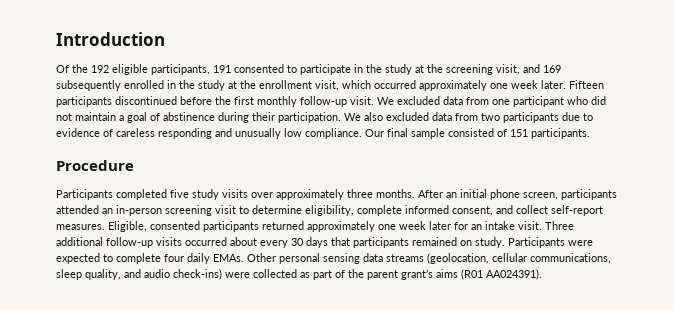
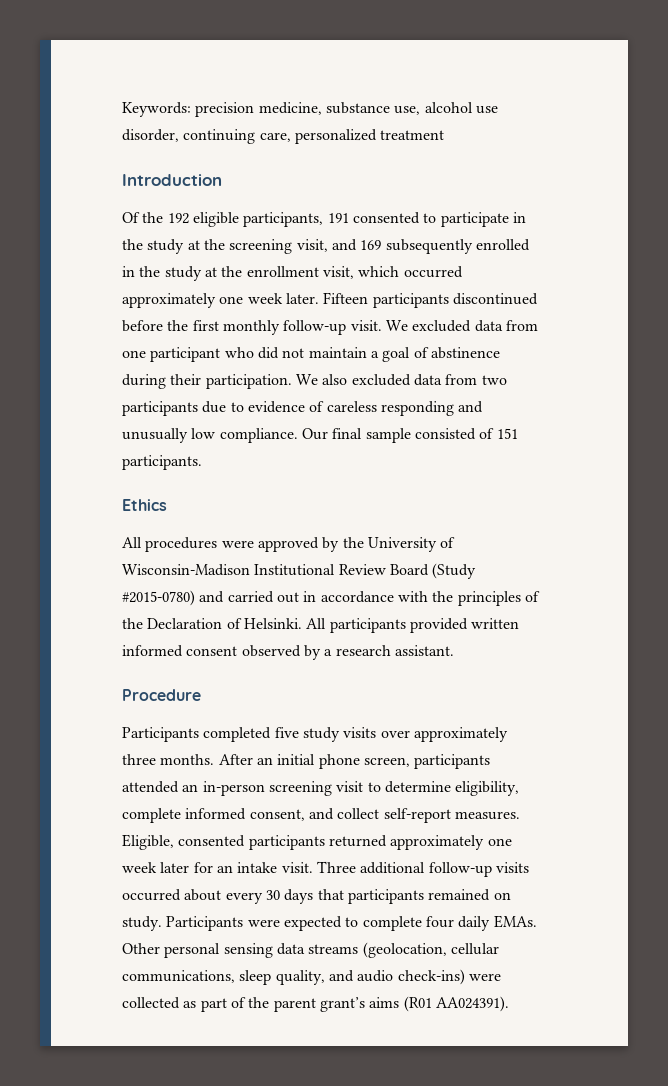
(56, 39) none -> [122,102,498,117] [122,129,445,144] Keywords: precision medicine, substance use, alcohol use disorder, continuing care, personalized treatment //
(590, 133) none -> [122,499,167,511] [122,537,456,552] [122,563,477,579] [122,590,540,606] [122,618,520,633] [122,645,454,660] // Ethics // All procedures were approved by the University of Wisconsin-Madison Institutional Review Board (Study #2015-0780) and carried out in accordance with the principles of the Declaration of Helsinki. All participants provided written informed consent observed by a research assistant.

